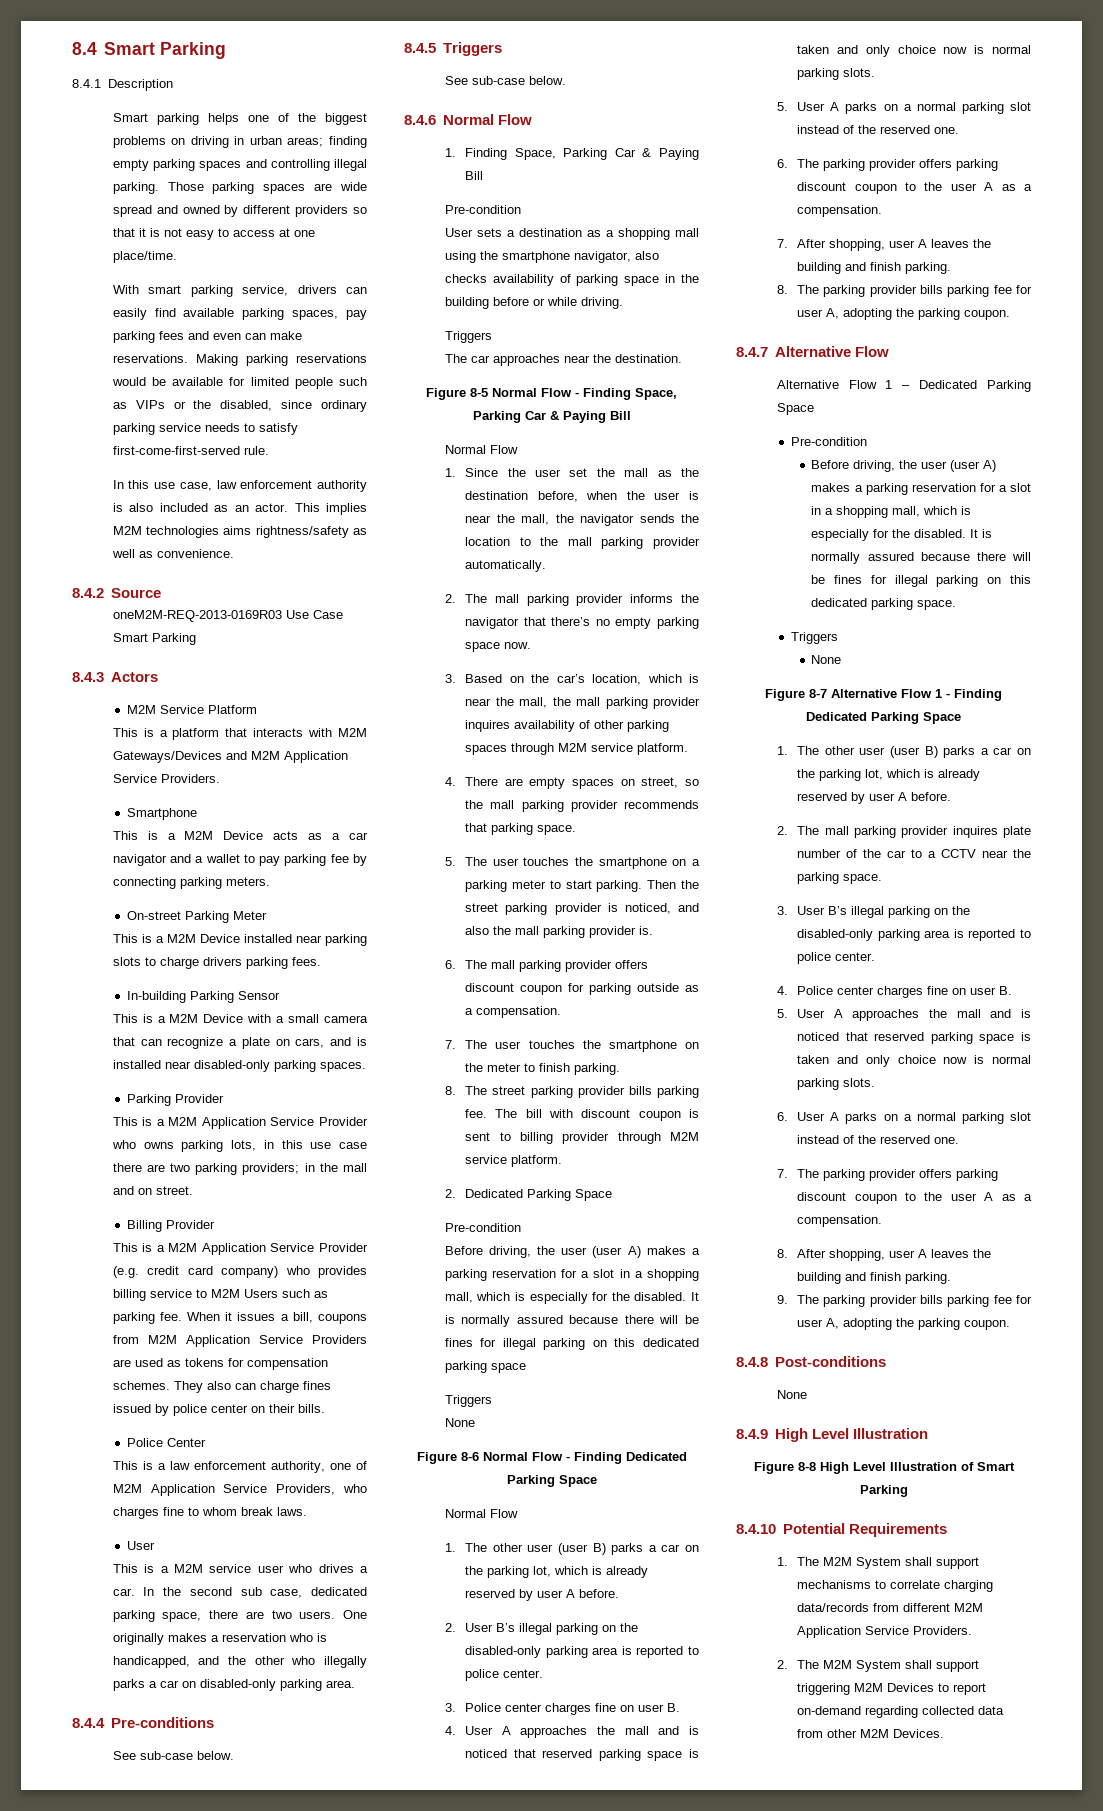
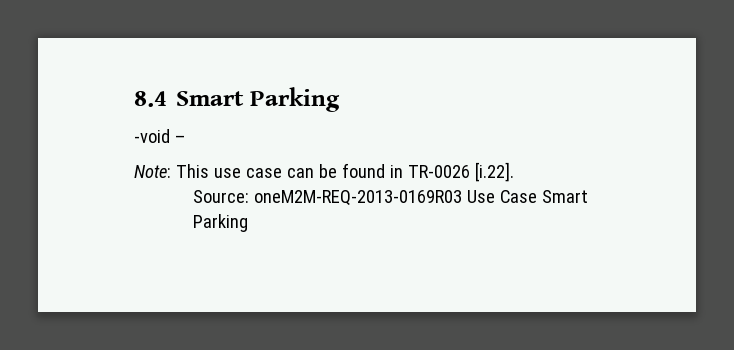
[72,79,173,91] [112,113,367,125] [112,136,367,148] [112,159,367,171] [112,182,368,194] [112,205,367,217] [112,228,315,240] [112,251,177,263] [112,285,367,297] [112,308,368,320] [112,331,302,343] [112,354,367,366] [111,377,367,389] [112,400,367,412] [112,423,298,435] [112,446,269,455] [112,480,367,492] [112,503,367,515] [112,526,367,538] [111,549,234,558] [72,588,161,598] 8.4.1 Description // Smart parking helps one of the biggest problems on driving in urban areas; finding empty parking spaces and controlling illegal parking. Those parking spaces are wide spread and owned by different providers so that it is not easy to access at one place/time. // With smart parking service, drivers can easily find available parking spaces, pay parking fees and even can make reservations. Making parking reservations would be available for limited people such as VIPs or the disabled, since ordinary parking service needs to satisfy first-come-first-served rule. // In this use case, law enforcement authority is also included as an actor. This implies M2M technologies aims rightness/safety as well as convenience. // 8.4.2 Source // -> [134,129,186,143] [134,162,514,182] [192,190,249,203] -void – // Note: This use case can be found in TR-0026 [i.22]. // Source:
[72,672,158,682] [127,705,258,714] [112,728,367,740] [112,751,348,763] [112,774,220,783] [127,808,198,820] [112,831,368,840] [112,854,367,866] [112,877,270,889] [127,911,268,923] [112,934,367,946] [112,957,321,969] [127,991,281,1003] [112,1014,368,1023] [112,1037,367,1049] [112,1060,366,1072] [127,1094,225,1106] [112,1117,368,1129] [111,1140,368,1152] [112,1163,367,1175] [112,1186,193,1195] [127,1220,216,1232] [112,1243,368,1255] [112,1266,367,1278] [112,1289,328,1301] [112,1312,367,1324] [112,1335,367,1347] [112,1358,328,1370] [112,1381,331,1393] [112,1404,325,1416] [127,1438,207,1447] [112,1461,367,1473] [112,1484,367,1496] [112,1507,307,1519] [127,1541,156,1550] [112,1564,368,1573] [112,1587,367,1598] [112,1610,367,1622] [112,1633,327,1645] [112,1656,367,1668] [112,1679,355,1691] [72,1717,214,1728] [112,1751,234,1760] [404,42,502,56] [444,76,566,85] [404,114,532,125] [444,148,699,160] [465,171,484,180] [444,205,521,214] [444,228,699,240] [444,251,659,263] [444,274,699,286] [444,297,623,309] [444,331,492,343] [444,354,682,366] [426,388,677,400] [472,411,631,423] [444,445,518,454] [444,468,699,477] [465,491,699,502] [465,514,699,526] [465,537,700,549] [465,560,547,572] [444,594,699,606] [465,617,699,629] [465,642,532,652] [444,674,699,685] [465,697,700,709] [465,720,670,732] [465,743,689,755] [444,777,699,789] [465,800,699,812] [465,823,577,835] [444,857,700,869] [465,880,699,892] [465,903,699,915] [465,926,654,938] [444,960,649,972] [465,983,699,995] [465,1006,562,1018] [444,1040,699,1052] [465,1063,621,1075] [444,1086,699,1098] [465,1109,699,1121] [465,1132,699,1144] [465,1155,563,1167] [444,1189,613,1201] [444,1223,521,1232] [444,1246,700,1258] [444,1269,699,1281] [444,1292,699,1304] [444,1315,699,1327] [444,1338,699,1350] [444,1361,526,1373] [444,1395,492,1407] [444,1418,475,1427] [416,1452,687,1464] [506,1475,597,1487] [444,1509,518,1518] [444,1543,699,1555] [465,1566,649,1578] [465,1589,620,1601] [444,1623,639,1635] [465,1646,699,1658] [465,1669,544,1681] [444,1703,681,1715] [444,1726,699,1738] [465,1749,699,1761] [797,45,1031,57] [797,68,876,80] [776,102,1031,114] [797,125,960,134] [776,159,999,171] [797,182,1032,194] [797,205,883,217] [776,239,992,251] [797,262,952,274] [776,285,1032,297] [797,308,1011,320] [736,346,889,357] [776,380,1031,392] [776,403,814,415] [791,437,868,446] [811,460,997,472] [811,483,1031,495] [811,506,972,518] [811,529,993,541] [811,552,1031,564] [811,575,1031,587] [811,598,957,610] [791,632,839,644] [811,655,842,664] [765,689,1002,701] [806,712,961,724] [776,746,1031,758] [797,769,981,781] [797,792,952,804] [776,826,1031,838] [797,849,1031,858] [797,872,883,884] [776,906,971,918] [797,929,1031,941] [797,952,876,964] [776,986,1013,998] [776,1009,1031,1021] [797,1032,1031,1044] [797,1055,1031,1067] [797,1078,876,1090] [776,1112,1031,1124] [797,1135,960,1144] [776,1169,999,1181] [797,1192,1032,1204] [797,1215,883,1227] [776,1249,992,1261] [797,1272,952,1284] [776,1295,1032,1307] [797,1318,1011,1330] [736,1356,886,1367] [776,1390,807,1399] [736,1428,928,1442] [753,1462,1015,1474] [859,1485,908,1497] [736,1523,947,1537] [776,1557,980,1569] [797,1580,994,1592] [797,1603,984,1612] [797,1626,973,1638] [776,1660,980,1672] [797,1683,987,1695] [797,1706,1005,1718] [797,1729,945,1738] // 8.4.3 Actors // M2M Service Platform // This is a platform that interacts with M2M Gateways/Devices and M2M Application Service Providers. // Smartphone // This is a M2M Device acts as a car navigator and a wallet to pay parking fee by connecting parking meters. // On-street Parking Meter // This is a M2M Device installed near parking slots to charge drivers parking fees. // In-building Parking Sensor // This is a M2M Device with a small camera that can recognize a plate on cars, and is installed near disabled-only parking spaces. // Parking Provider // This is a M2M Application Service Provider who owns parking lots, in this use case there are two parking providers; in the mall and on street. // Billing Provider // This is a M2M Application Service Provider (e.g. credit card company) who provides billing service to M2M Users such as parking fee. When it issues a bill, coupons from M2M Application Service Providers are used as tokens for compensation schemes. They also can charge fines issued by police center on their bills. // Police Center // This is a law enforcement authority, one of M2M Application Service Providers, who charges fine to whom break laws. // User // This is a M2M service user who drives a car. In the second sub case, dedicated parking space, there are two users. One originally makes a reservation who is handicapped, and the other who illegally parks a car on disabled-only parking area. // 8.4.4 Pre-conditions // See sub-case below. // 8.4.5 Triggers // See sub-case below. // 8.4.6 Normal Flow // 1. Finding Space, Parking Car & Paying Bill // Pre-condition // User sets a destination as a shopping mall using the smartphone navigator, also checks availability of parking space in the building before or while driving. // Triggers // The car approaches near the destination. // Figure 8-5 Normal Flow - Finding Space, Parking Car & Paying Bill // Normal Flow // 1. Since the user set the mall as the destination before, when the user is near the mall, the navigator sends the location to the mall parking provider automatically. // 2. The mall parking provider informs the navigator that there’s no empty parking space now. // 3. Based on the car’s location, which is near the mall, the mall parking provider inquires availability of other parking spaces through M2M service platform. // 4. There are empty spaces on street, so the mall parking provider recommends that parking space. // 5. The user touches the smartphone on a parking meter to start parking. Then the street parking provider is noticed, and also the mall parking provider is. // 6. The mall parking provider offers discount coupon for parking outside as a compensation. // 7. The user touches the smartphone on the meter to finish parking. // 8. The street parking provider bills parking fee. The bill with discount coupon is sent to billing provider through M2M service platform. // 2. Dedicated Parking Space // Pre-condition // Before driving, the user (user A) makes a parking reservation for a slot in a shopping mall, which is especially for the disabled. It is normally assured because there will be fines for illegal parking on this dedicated parking space // Triggers // None // Figure 8-6 Normal Flow - Finding Dedicated Parking Space // Normal Flow // 1. The other user (user B) parks a car on the parking lot, which is already reserved by user A before. // 2. User B’s illegal parking on the disabled-only parking area is reported to police center. // 3. Police center charges fine on user B. // 4. User A approaches the mall and is noticed that reserved parking space is taken and only choice now is normal parking slots. // 5. User A parks on a normal parking slot instead of the reserved one. // 6. The parking provider offers parking discount coupon to the user A as a compensation. // 7. After shopping, user A leaves the building and finish parking. // 8. The parking provider bills parking fee for user A, adopting the parking coupon. // 8.4.7 Alternative Flow // Alternative Flow 1 – Dedicated Parking Space // Pre-condition // Before driving, the user (user A) makes a parking reservation for a slot in a shopping mall, which is especially for the disabled. It is normally assured because there will be fines for illegal parking on this dedicated parking space. // Triggers // None // Figure 8-7 Alternative Flow 1 - Finding Dedicated Parking Space // 1. The other user (user B) parks a car on the parking lot, which is already reserved by user A before. // 2. The mall parking provider inquires plate number of the car to a CCTV near the parking space. // 3. User B’s illegal parking on the disabled-only parking area is reported to police center. // 4. Police center charges fine on user B. // 5. User A approaches the mall and is noticed that reserved parking space is taken and only choice now is normal parking slots. // 6. User A parks on a normal parking slot instead of the reserved one. // 7. The parking provider offers parking discount coupon to the user A as a compensation. // 8. After shopping, user A leaves the building and finish parking. // 9. The parking provider bills parking fee for user A, adopting the parking coupon. // 8.4.8 Post-conditions // None // 8.4.9 High Level Illustration // Figure 8-8 High Level Illustration of Smart Parking // 8.4.10 Potential Requirements // 1. The M2M System shall support mechanisms to correlate charging data/records from different M2M Application Service Providers. // 2. The M2M System shall support triggering M2M Devices to report on-demand regarding collected data from other M2M Devices. -> (248, 223) none

